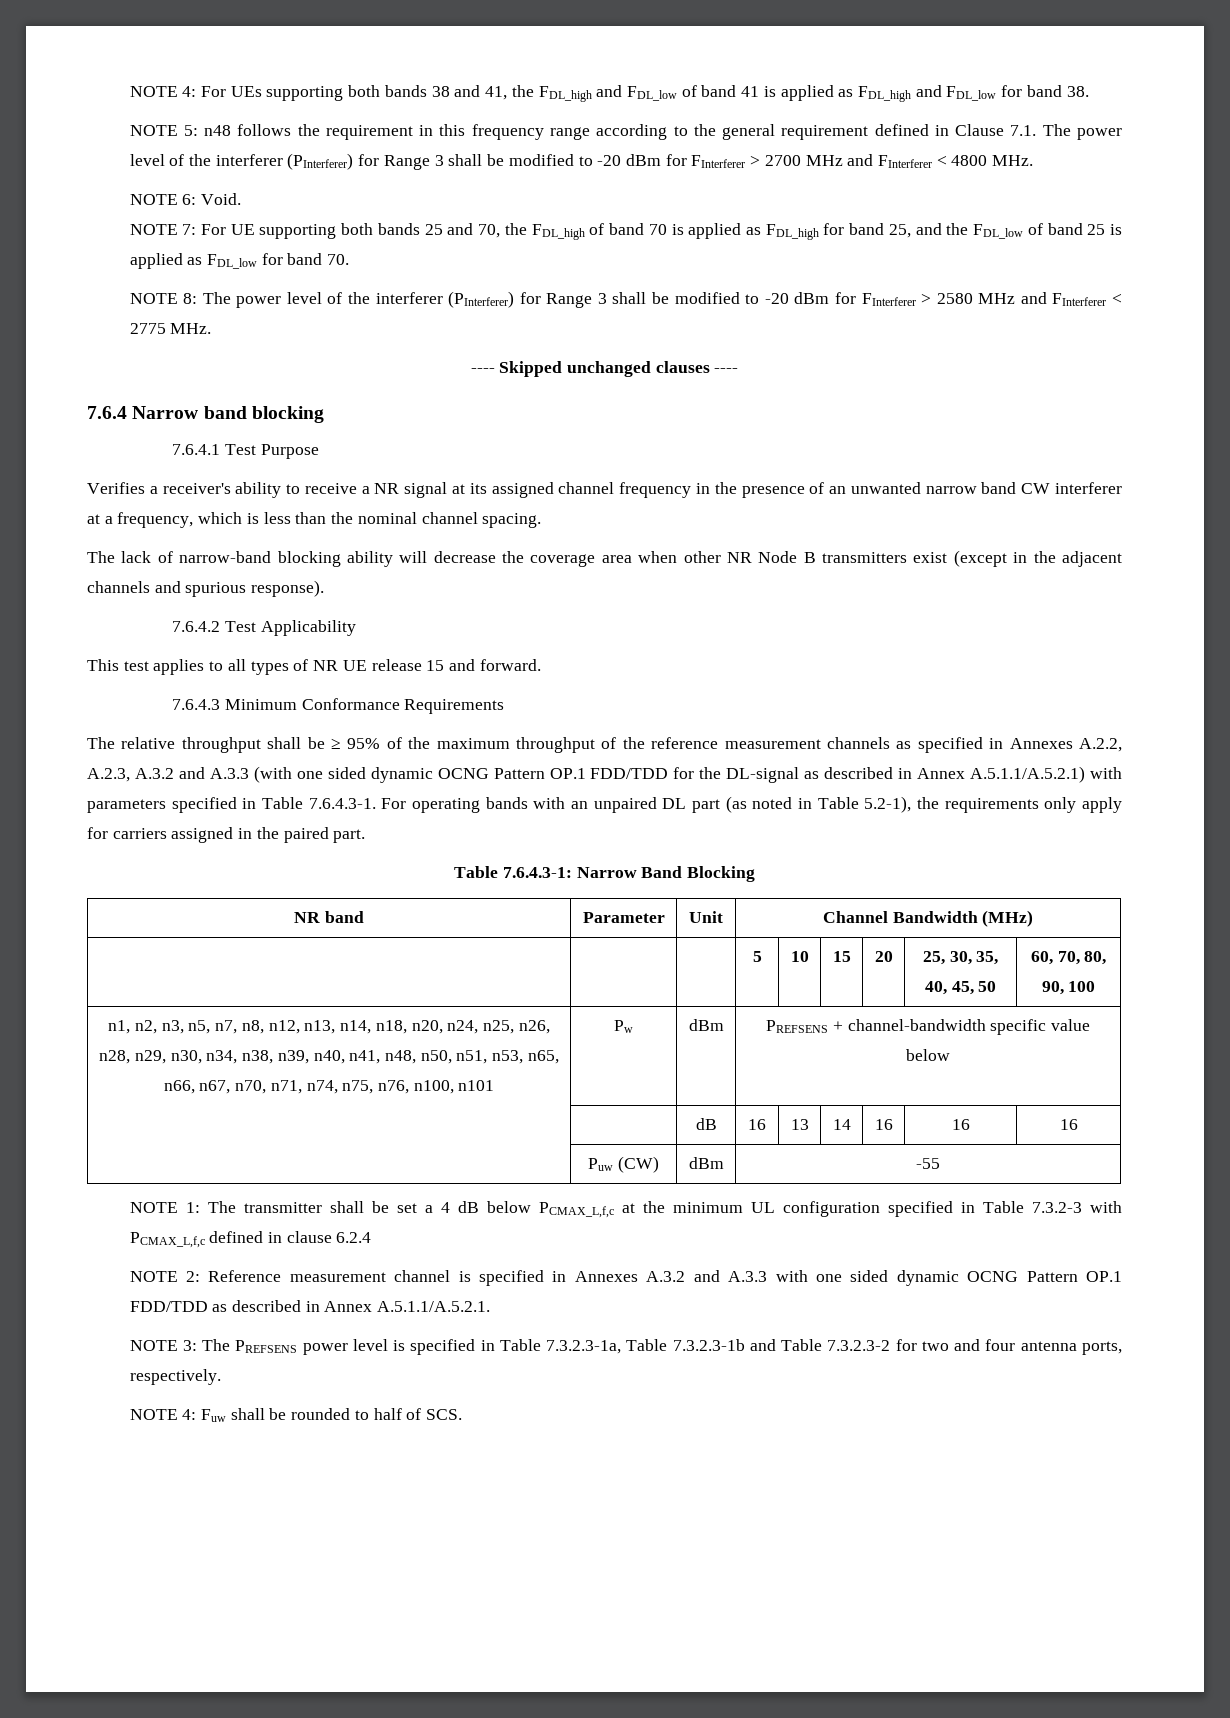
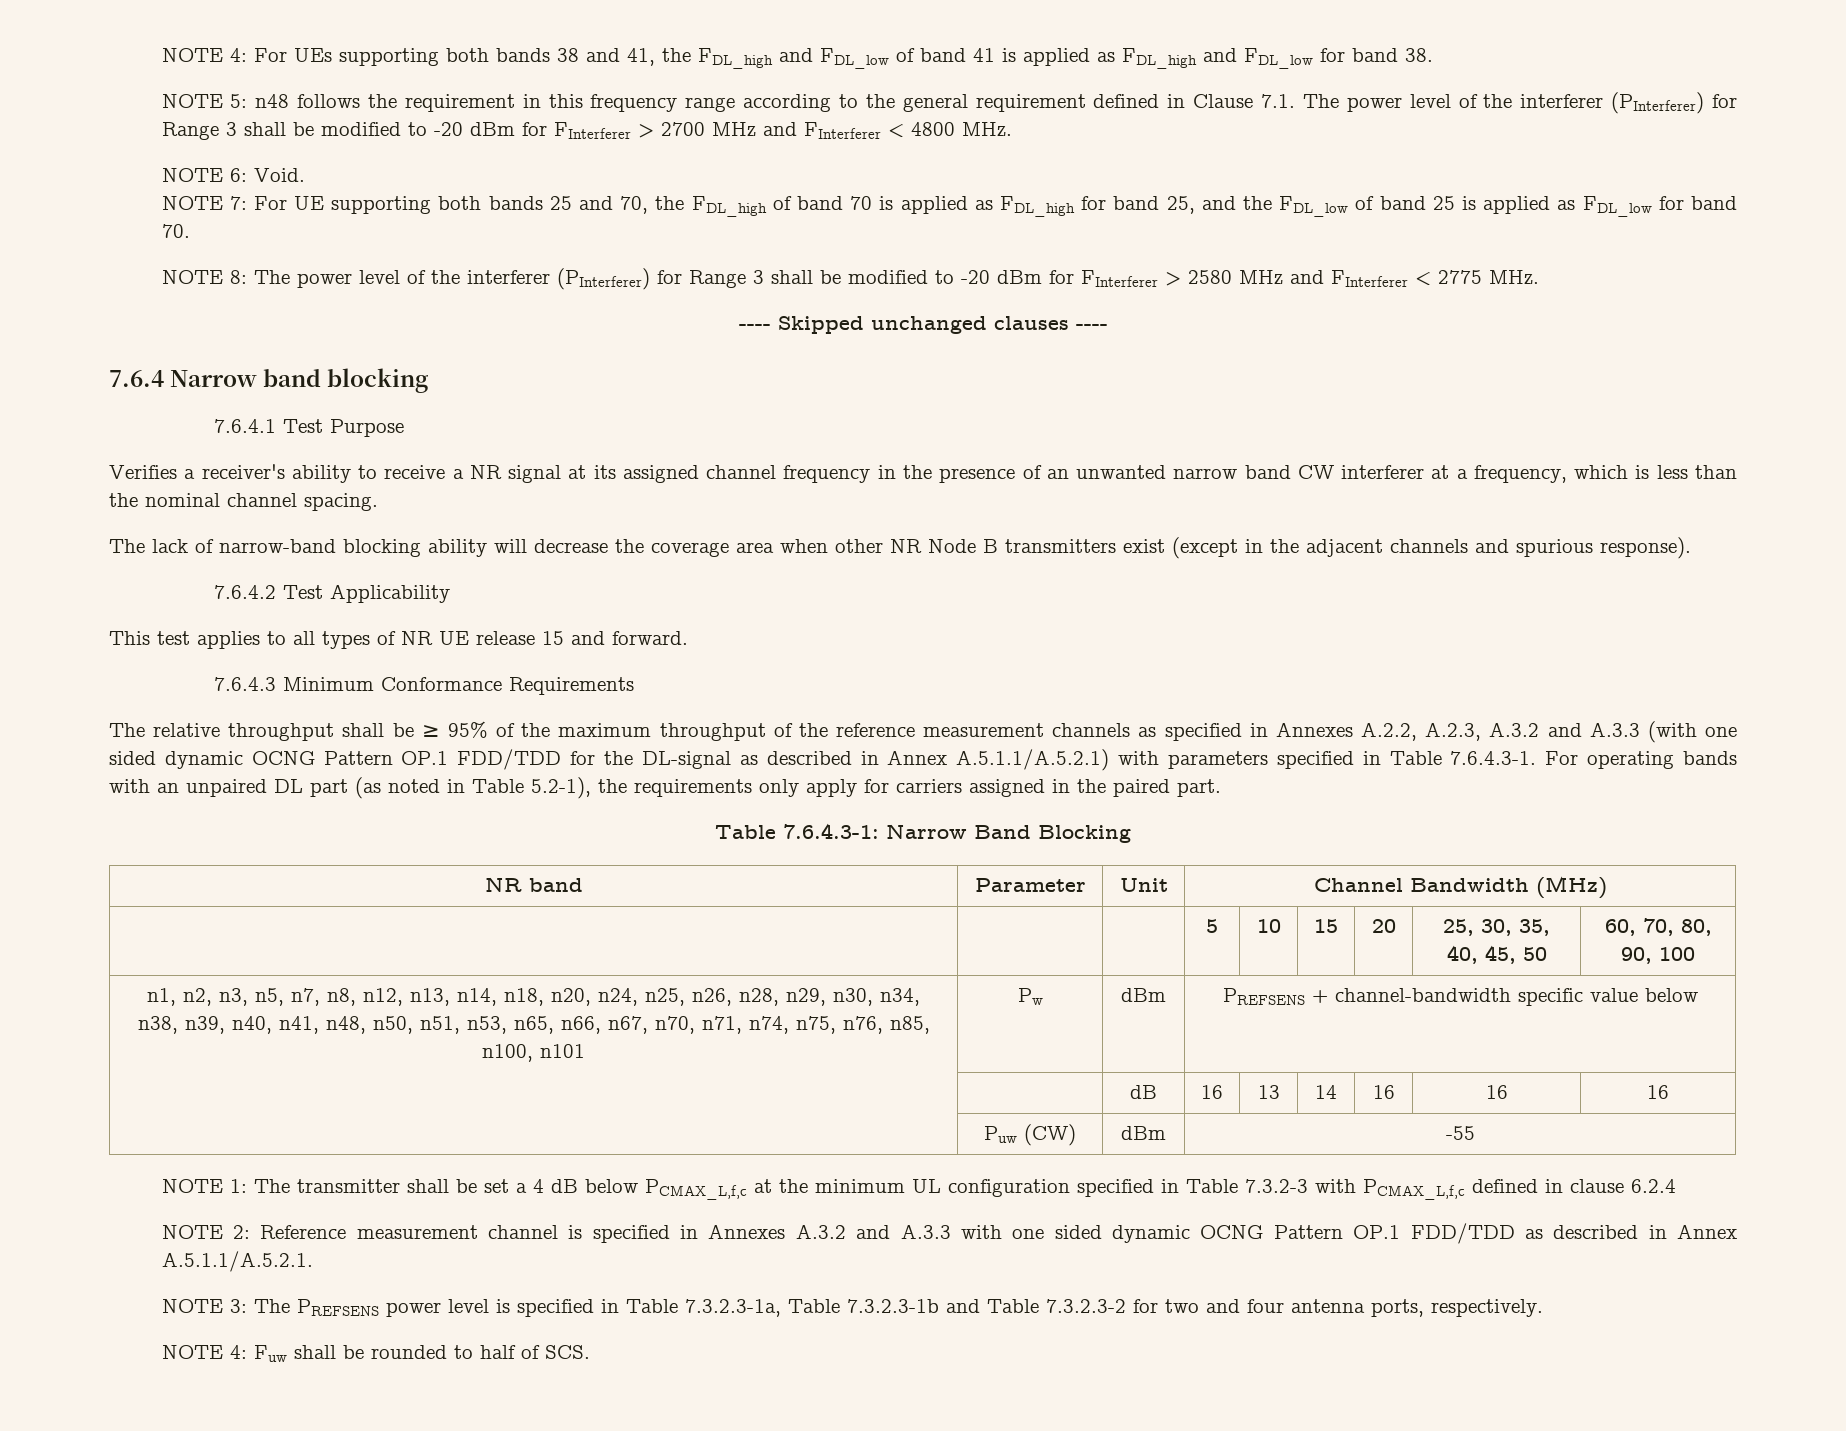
(409, 1087) none -> [889,1016,930,1034] n85,

